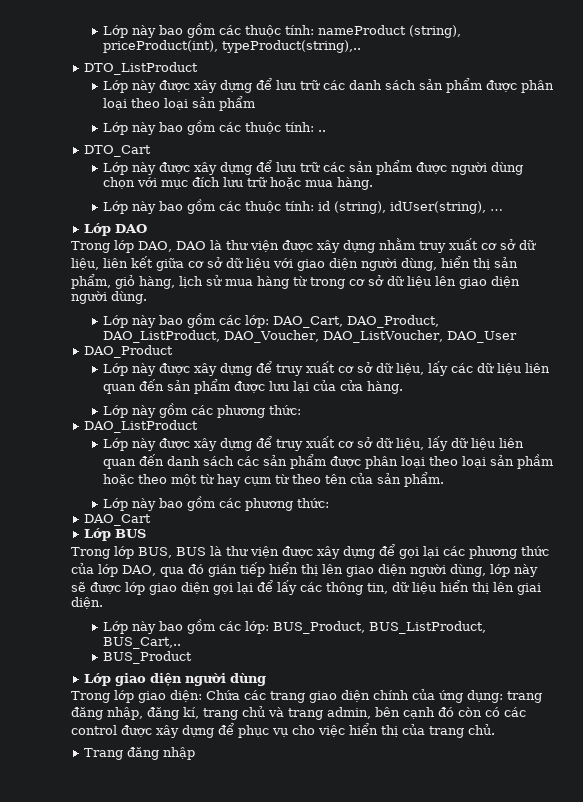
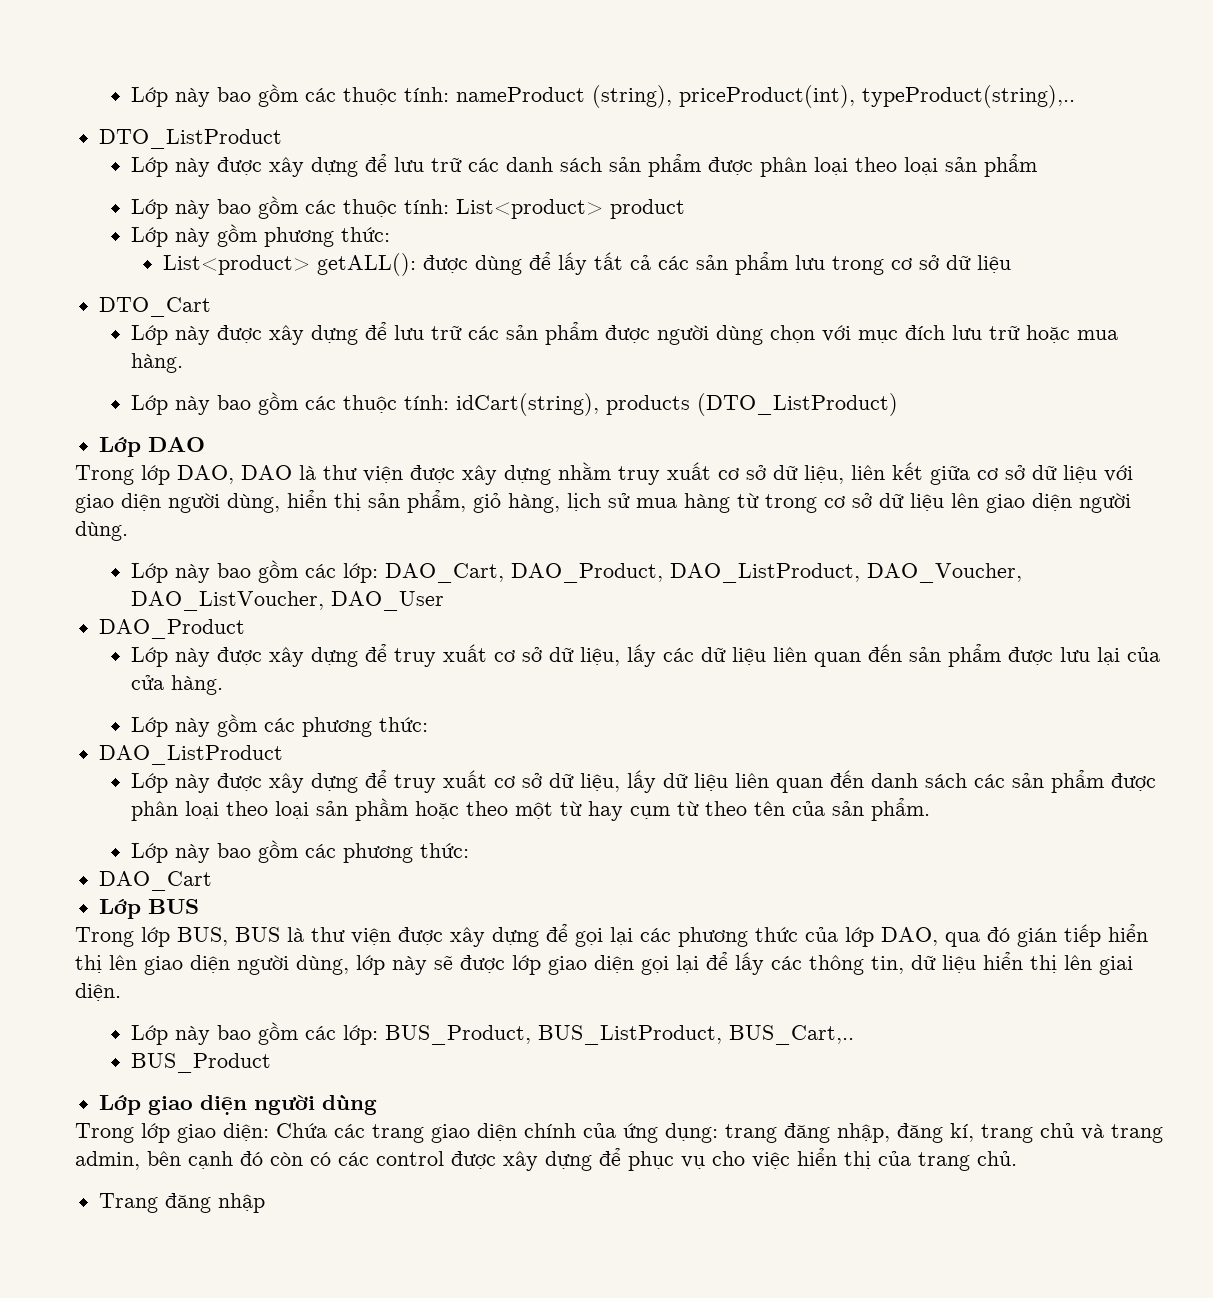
[318,130,327,132] .. -> [456,199,686,219] [131,224,391,247] [163,252,1012,276] List<product> product // Lớp này gồm phương thức: // List<product> getALL(): được dùng để lấy tất cả các sản phẩm lưu trong cơ sở dữ liệu
[318,201,504,214] id (string), idUser(string), … -> [456,393,899,416] idCart(string), products (DTO_ListProduct)

